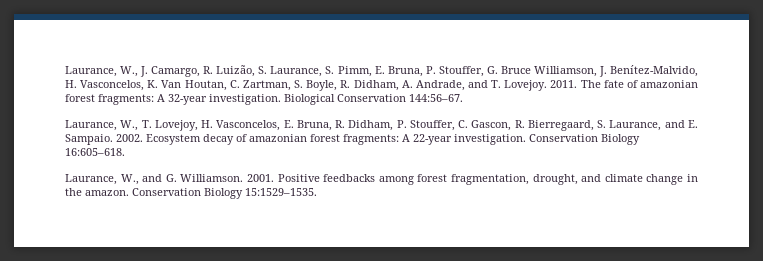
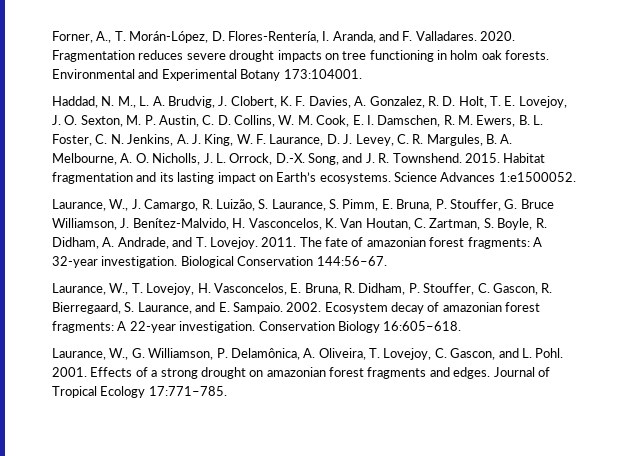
(65, 71) none -> [52,31,516,43] [52,50,550,62] [52,69,362,81] [52,96,567,108] [52,115,544,127] [52,134,513,146] [52,153,546,165] [52,172,576,184] Forner, A., T. Morán-López, D. Flores-Rentería, I. Aranda, and F. Valladares. 2020. Fragmentation reduces severe drought impacts on tree functioning in holm oak forests. Environmental and Experimental Botany 173:104001. // Haddad, N. M., L. A. Brudvig, J. Clobert, K. F. Davies, A. Gonzalez, R. D. Holt, T. E. Lovejoy, J. O. Sexton, M. P. Austin, C. D. Collins, W. M. Cook, E. I. Damschen, R. M. Ewers, B. L. Foster, C. N. Jenkins, A. J. King, W. F. Laurance, D. J. Levey, C. R. Margules, B. A. Melbourne, A. O. Nicholls, J. L. Orrock, D.-X. Song, and J. R. Townshend. 2015. Habitat fragmentation and its lasting impact on Earth’s ecosystems. Science Advances 1:e1500052. //
[142,174,699,185] [65,188,317,199] and G. Williamson. 2001. Positive feedbacks among forest fragmentation, drought, and climate change in the amazon. Conservation Biology 15:1529–1535. -> [131,348,564,360] [52,367,550,379] [52,386,227,398] G. Williamson, P. Delamônica, A. Oliveira, T. Lovejoy, C. Gascon, and L. Pohl. 2001. Effects of a strong drought on amazonian forest fragments and edges. Journal of Tropical Ecology 17:771–785.

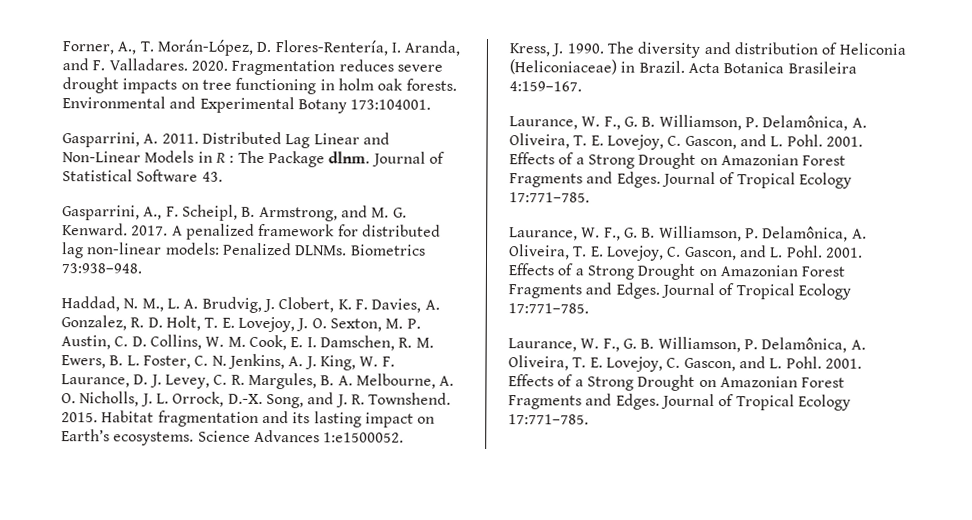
(362, 74) none -> [62,131,390,149] [62,150,445,168] [62,169,223,182] [62,204,407,222] [62,223,441,240] [62,242,426,259] [61,263,142,274] // Gasparrini, A. 2011. Distributed Lag Linear and Non-Linear Models in R : The Package dlnm. Journal of Statistical Software 43. // Gasparrini, A., F. Scheipl, B. Armstrong, and M. G. Kenward. 2017. A penalized framework for distributed lag non-linear models: Penalized DLNMs. Biometrics 73:938–948.
[52,199,554,211] [52,218,547,230] [52,237,542,249] [52,256,387,268] [52,283,553,295] [52,302,541,314] [52,321,462,333] [52,348,380,360] Laurance, W., J. Camargo, R. Luizão, S. Laurance, S. Pimm, E. Bruna, P. Stouffer, G. Bruce Williamson, J. Benítez-Malvido, H. Vasconcelos, K. Van Houtan, C. Zartman, S. Boyle, R. Didham, A. Andrade, and T. Lovejoy. 2011. The fate of amazonian forest fragments: A 32-year investigation. Biological Conservation 144:56–67. // Laurance, W., T. Lovejoy, H. Vasconcelos, E. Bruna, R. Didham, P. Stouffer, C. Gascon, R. Bierregaard, S. Laurance, and E. Sampaio. 2002. Ecosystem decay of amazonian forest fragments: A 22-year investigation. Conservation Biology 16:605–618. // Laurance, W., G. Williamson, P. Delamônica, A. Oliveira, T. -> [509,41,906,58] [509,59,857,75] [509,81,582,92] [509,114,867,131] [509,133,604,149] Kress, J. 1990. The diversity and distribution of Heliconia (Heliconiaceae) in Brazil. Acta Botanica Brasileira 4:159–167. // Laurance, W. F., G. B. Williamson, P. Delamônica, A. Oliveira, T. E.
[160,367,550,379] [52,386,227,398] strong drought on amazonian forest fragments and edges. Journal of Tropical Ecology 17:771–785. -> [587,152,847,169] [509,171,852,189] [509,192,590,203] [509,225,867,242] [509,244,863,261] [508,263,846,280] [508,282,851,300] [508,303,589,314] [508,336,866,353] [508,355,862,372] [508,374,846,391] [508,393,851,411] [508,414,589,425] Strong Drought on Amazonian Forest Fragments and Edges. Journal of Tropical Ecology 17:771–785. // Laurance, W. F., G. B. Williamson, P. Delamônica, A. Oliveira, T. E. Lovejoy, C. Gascon, and L. Pohl. 2001. Effects of a Strong Drought on Amazonian Forest Fragments and Edges. Journal of Tropical Ecology 17:771–785. // Laurance, W. F., G. B. Williamson, P. Delamônica, A. Oliveira, T. E. Lovejoy, C. Gascon, and L. Pohl. 2001. Effects of a Strong Drought on Amazonian Forest Fragments and Edges. Journal of Tropical Ecology 17:771–785.

